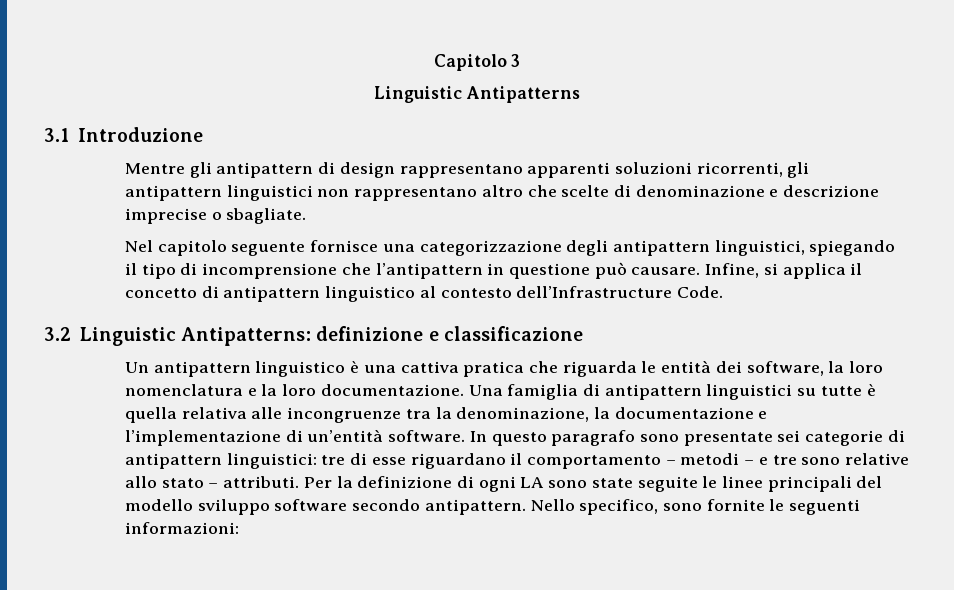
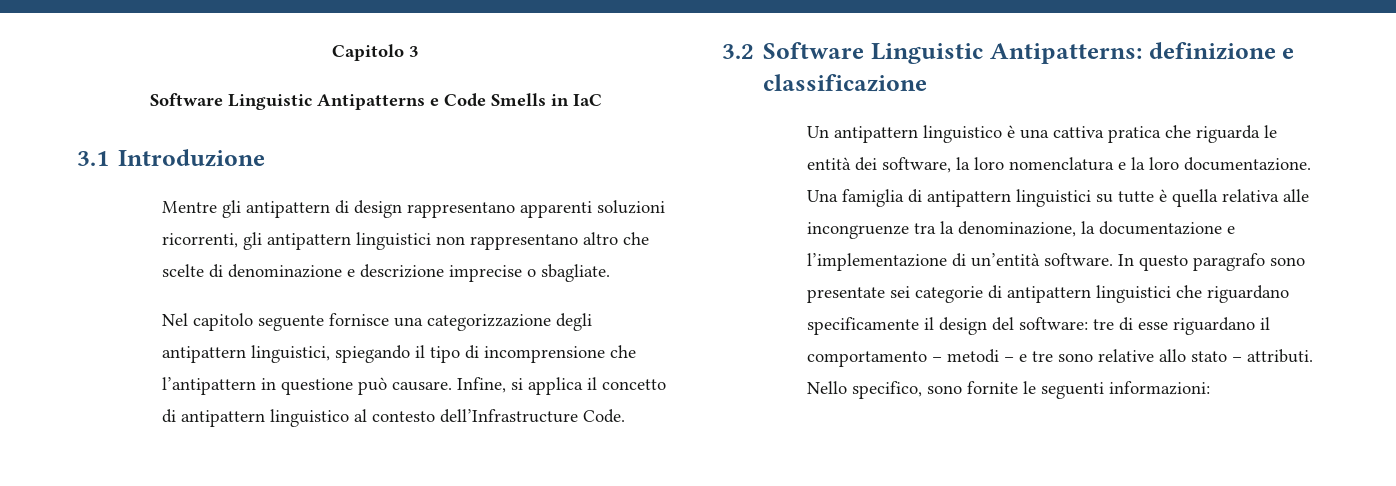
(521, 60) none -> [149,93,223,106] Software
(580, 94) none -> [429,93,602,107] e Code Smells in IaC
(71, 334) none -> [763,42,865,59] Software
[226,453,317,469] linguistici: -> [1095,285,1289,303] [806,317,1088,335] linguistici che riguardano specificamente il design del software:
[303,476,883,492] [124,499,526,515] Per la definizione di ogni LA sono state seguite le linee principali del modello sviluppo software secondo antipattern. -> (1313, 356) none

